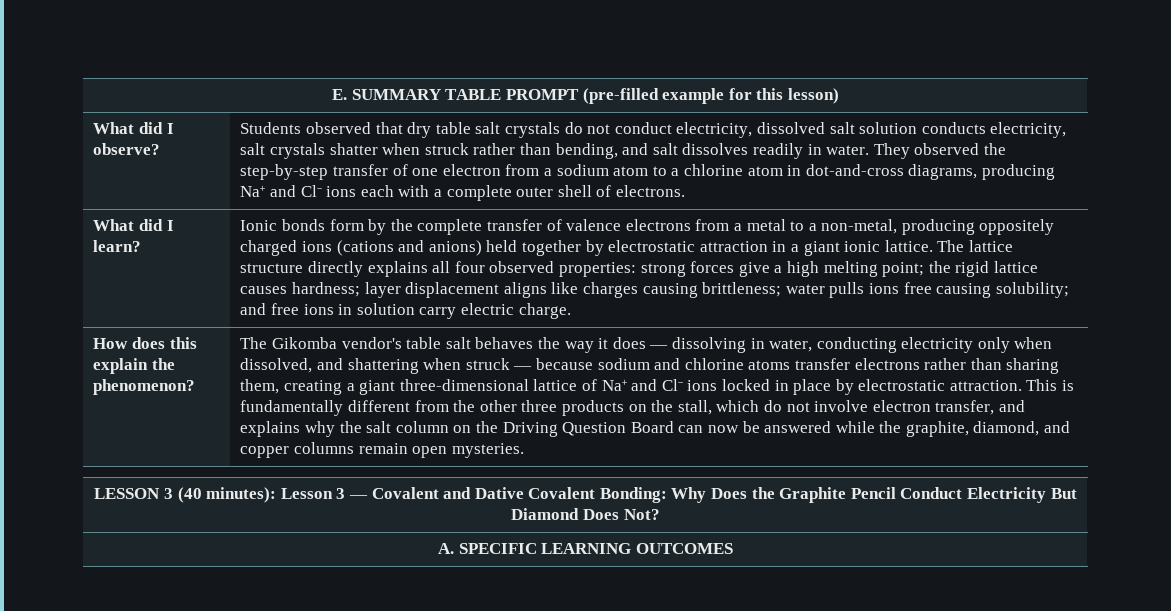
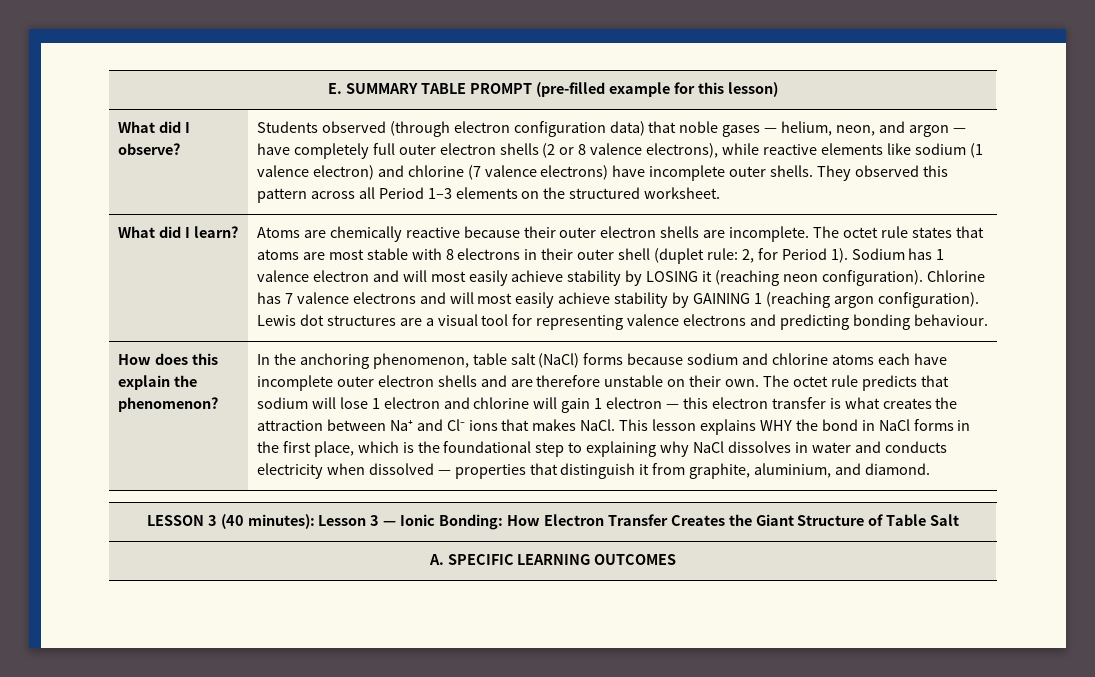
[375,122,1067,138] [240,143,1006,159] [240,164,1055,180] [240,185,685,201] [93,219,174,231] [93,240,142,252] [240,219,1055,235] [240,240,1013,256] [240,261,1038,277] [240,282,1069,298] [240,303,571,319] that dry table salt crystals do not conduct electricity, dissolved salt solution conducts electricity, salt crystals shatter when struck rather than bending, and salt dissolves readily in water. They observed the step-by-step transfer of one electron from a sodium atom to a chlorine atom in dot-and-cross diagrams, producing Na⁺ and Cl⁻ ions each with a complete outer shell of electrons. // What did I learn? | Ionic bonds form by the complete transfer of valence electrons from a metal to a non-metal, producing oppositely charged ions (cations and anions) held together by electrostatic attraction in a giant ionic lattice. The lattice structure directly explains all four observed properties: strong forces give a high melting point; the rigid lattice causes hardness; layer displacement aligns like charges causing brittleness; water pulls ions free causing solubility; and free ions in solution carry electric charge. -> [389,121,966,137] [256,143,983,159] [256,165,948,181] [256,187,721,203] [117,226,238,238] [256,226,984,242] [256,248,945,264] [256,270,985,286] [256,292,979,308] [256,314,988,330] (through electron configuration data) that noble gases — helium, neon, and argon — have completely full outer electron shells (2 or 8 valence electrons), while reactive elements like sodium (1 valence electron) and chlorine (7 valence electrons) have incomplete outer shells. They observed this pattern across all Period 1–3 elements on the structured worksheet. // What did I learn? | Atoms are chemically reactive because their outer electron shells are incomplete. The octet rule states that atoms are most stable with 8 electrons in their outer shell (duplet rule: 2, for Period 1). Sodium has 1 valence electron and will most easily achieve stability by LOSING it (reaching neon configuration). Chlorine has 7 valence electrons and will most easily achieve stability by GAINING 1 (reaching argon configuration). Lewis dot structures are a visual tool for representing valence electrons and predicting bonding behaviour.
[240,337,1053,353] [240,358,533,374] The Gikomba vendor's table salt behaves the way it does — dissolving in water, conducting electricity only when dissolved, and shattering when struck — -> [256,353,624,369] In the anchoring phenomenon, table salt (NaCl) forms
[794,358,1060,374] [240,379,1075,395] [240,400,1025,416] [240,421,1071,437] [240,442,524,458] transfer electrons rather than sharing them, creating a giant three-dimensional lattice of Na⁺ and Cl⁻ ions locked in place by electrostatic attraction. This is fundamentally different from the other three products on the stall, which do not involve electron transfer, and explains why the salt column on the Driving Question Board can now be answered while the graphite, diamond, and copper columns remain open mysteries. -> [877,353,947,365] [256,375,949,391] [256,397,958,413] [256,419,971,435] [256,441,947,457] [256,463,930,479] each have incomplete outer electron shells and are therefore unstable on their own. The octet rule predicts that sodium will lose 1 electron and chlorine will gain 1 electron — this electron transfer is what creates the attraction between Na⁺ and Cl⁻ ions that makes NaCl. This lesson explains WHY the bond in NaCl forms in the first place, which is the foundational step to explaining why NaCl dissolves in water and conducts electricity when dissolved — properties that distinguish it from graphite, aluminium, and diamond.
[371,487,1077,503] [511,508,660,520] Covalent and Dative Covalent Bonding: Why Does the Graphite Pencil Conduct Electricity But Diamond Does Not? -> [400,514,960,530] Ionic Bonding: How Electron Transfer Creates the Giant Structure of Table Salt

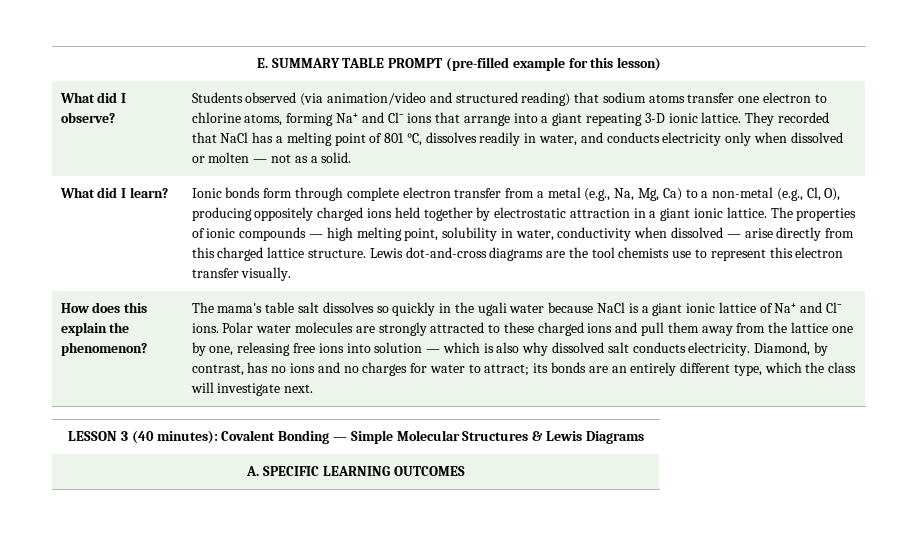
[389,121,966,137] [256,143,983,159] [256,165,948,181] [256,187,721,203] [117,226,238,238] [256,226,984,242] [256,248,945,264] [256,270,985,286] [256,292,979,308] [256,314,988,330] (through electron configuration data) that noble gases — helium, neon, and argon — have completely full outer electron shells (2 or 8 valence electrons), while reactive elements like sodium (1 valence electron) and chlorine (7 valence electrons) have incomplete outer shells. They observed this pattern across all Period 1–3 elements on the structured worksheet. // What did I learn? | Atoms are chemically reactive because their outer electron shells are incomplete. The octet rule states that atoms are most stable with 8 electrons in their outer shell (duplet rule: 2, for Period 1). Sodium has 1 valence electron and will most easily achieve stability by LOSING it (reaching neon configuration). Chlorine has 7 valence electrons and will most easily achieve stability by GAINING 1 (reaching argon configuration). Lewis dot structures are a visual tool for representing valence electrons and predicting bonding behaviour. -> [300,92,827,106] [191,112,829,126] [191,132,843,146] [191,152,352,163] [59,187,168,198] [191,187,841,201] [191,207,857,221] [191,227,855,241] [191,247,844,261] [191,267,292,281] (via animation/video and structured reading) that sodium atoms transfer one electron to chlorine atoms, forming Na⁺ and Cl⁻ ions that arrange into a giant repeating 3-D ionic lattice. They recorded that NaCl has a melting point of 801 °C, dissolves readily in water, and conducts electricity only when dissolved or molten — not as a solid. // What did I learn? | Ionic bonds form through complete electron transfer from a metal (e.g., Na, Mg, Ca) to a non-metal (e.g., Cl, O), producing oppositely charged ions held together by electrostatic attraction in a giant ionic lattice. The properties of ionic compounds — high melting point, solubility in water, conductivity when dissolved — arise directly from this charged lattice structure. Lewis dot-and-cross diagrams are the tool chemists use to represent this electron transfer visually.
[256,353,947,369] [256,375,949,391] [256,397,958,413] [256,419,971,435] [256,441,947,457] [256,463,930,479] [146,514,960,530] In the anchoring phenomenon, table salt (NaCl) forms because sodium and chlorine atoms each have incomplete outer electron shells and are therefore unstable on their own. The octet rule predicts that sodium will lose 1 electron and chlorine will gain 1 electron — this electron transfer is what creates the attraction between Na⁺ and Cl⁻ ions that makes NaCl. This lesson explains WHY the bond in NaCl forms in the first place, which is the foundational step to explaining why NaCl dissolves in water and conducts electricity when dissolved — properties that distinguish it from graphite, aluminium, and diamond. // LESSON 3 (40 minutes): Lesson 3 — Ionic Bonding: How Electron Transfer Creates the Giant Structure of Table Salt -> [191,302,843,316] [191,322,853,336] [191,342,828,356] [191,362,857,376] [190,382,314,396] [68,430,644,444] The mama's table salt dissolves so quickly in the ugali water because NaCl is a giant ionic lattice of Na⁺ and Cl⁻ ions. Polar water molecules are strongly attracted to these charged ions and pull them away from the lattice one by one, releasing free ions into solution — which is also why dissolved salt conducts electricity. Diamond, by contrast, has no ions and no charges for water to attract; its bonds are an entirely different type, which the class will investigate next. // LESSON 3 (40 minutes): Covalent Bonding — Simple Molecular Structures & Lewis Diagrams

